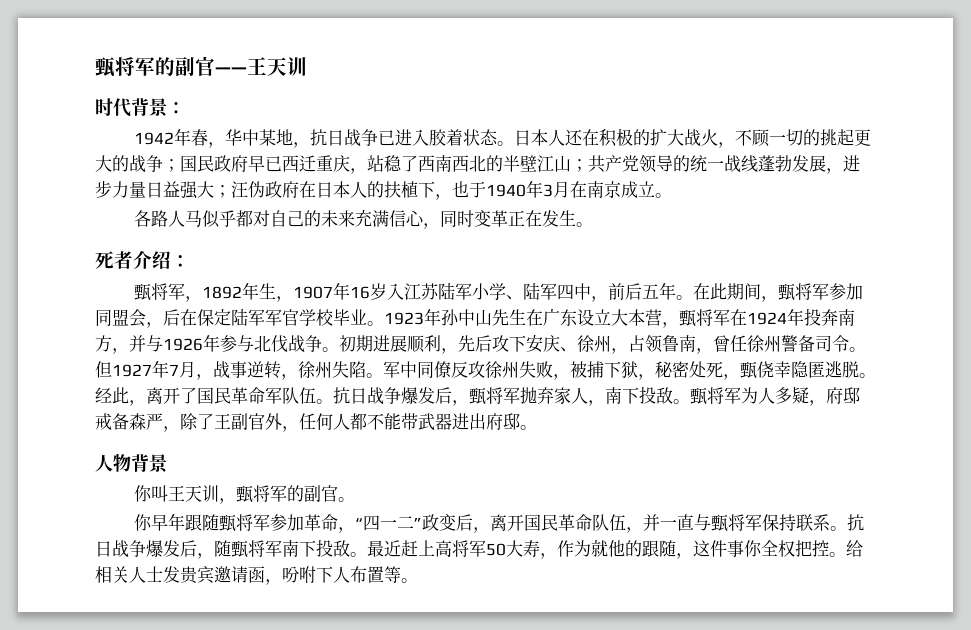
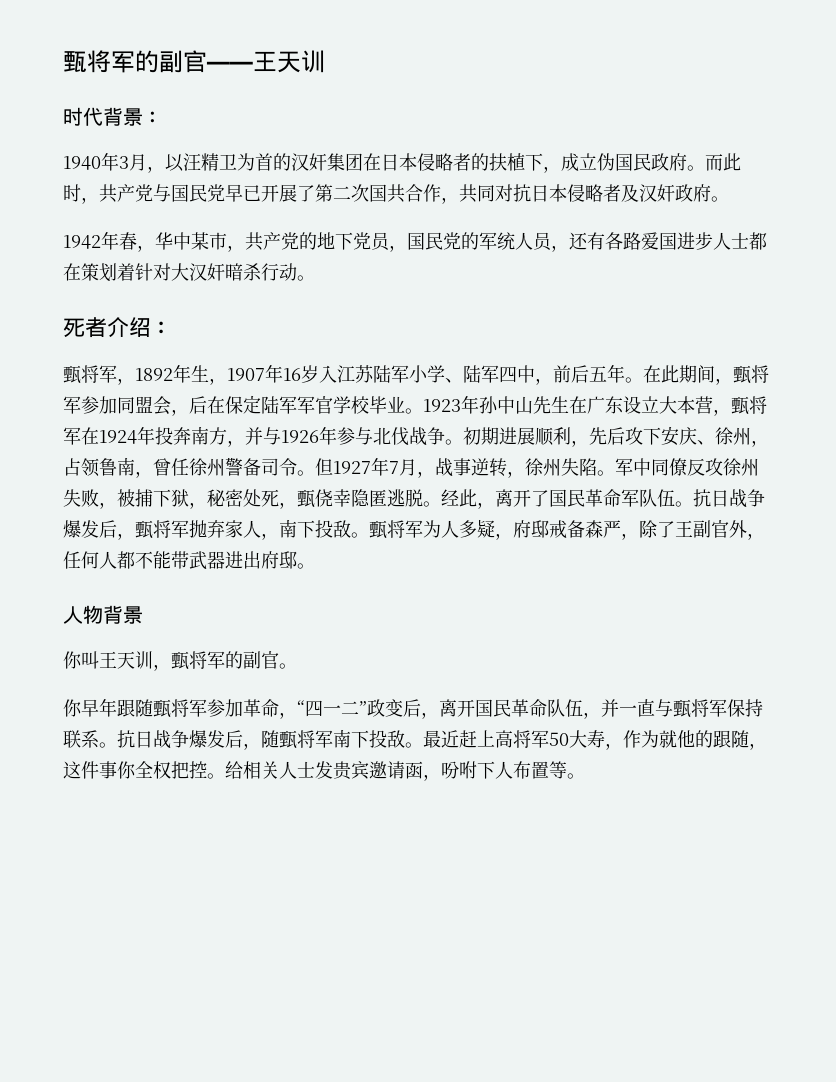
[133,128,871,148] [95,155,860,174] [95,180,672,200] [133,209,576,229] 1942年春，华中某地，抗日战争已进入胶着状态。日本人还在积极的扩大战火，不顾一切的挑起更大的战争；国民政府早已西迁重庆，站稳了西南西北的半壁江山；共产党领导的统一战线蓬勃发展，进步力量日益强大；汪伪政府在日本人的扶植下，也于1940年3月在南京成立。 // 各路人马似乎都对自己的未来充满信心，同时变革正在发生 -> [63,152,741,173] [63,184,729,204] [63,231,767,252] [63,263,297,282] 1940年3月，以汪精卫为首的汉奸集团在日本侵略者的扶植下，成立伪国民政府。而此时，共产党与国民党早已开展了第二次国共合作，共同对抗日本侵略者及汉奸政府。 // 1942年春，华中某市，共产党的地下党员，国民党的军统人员，还有各路爱国进步人士都在策划着针对大汉奸暗杀行动

